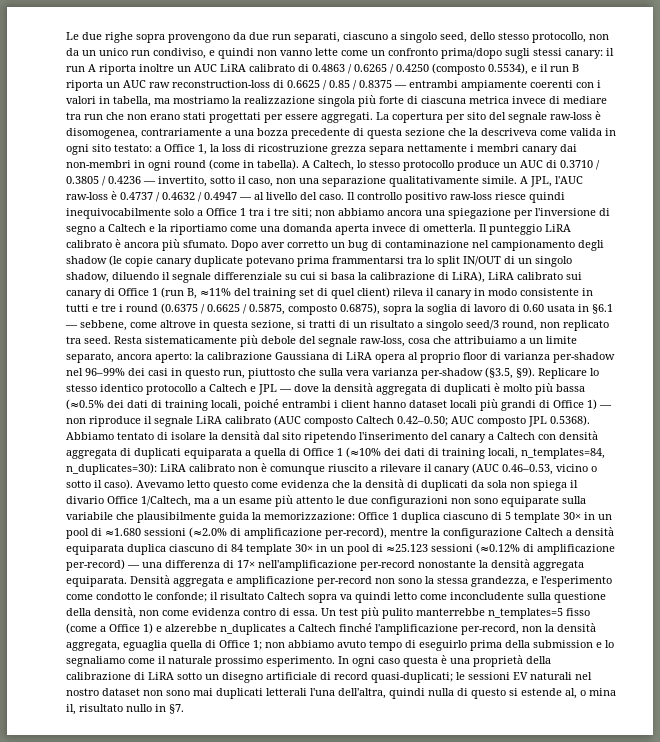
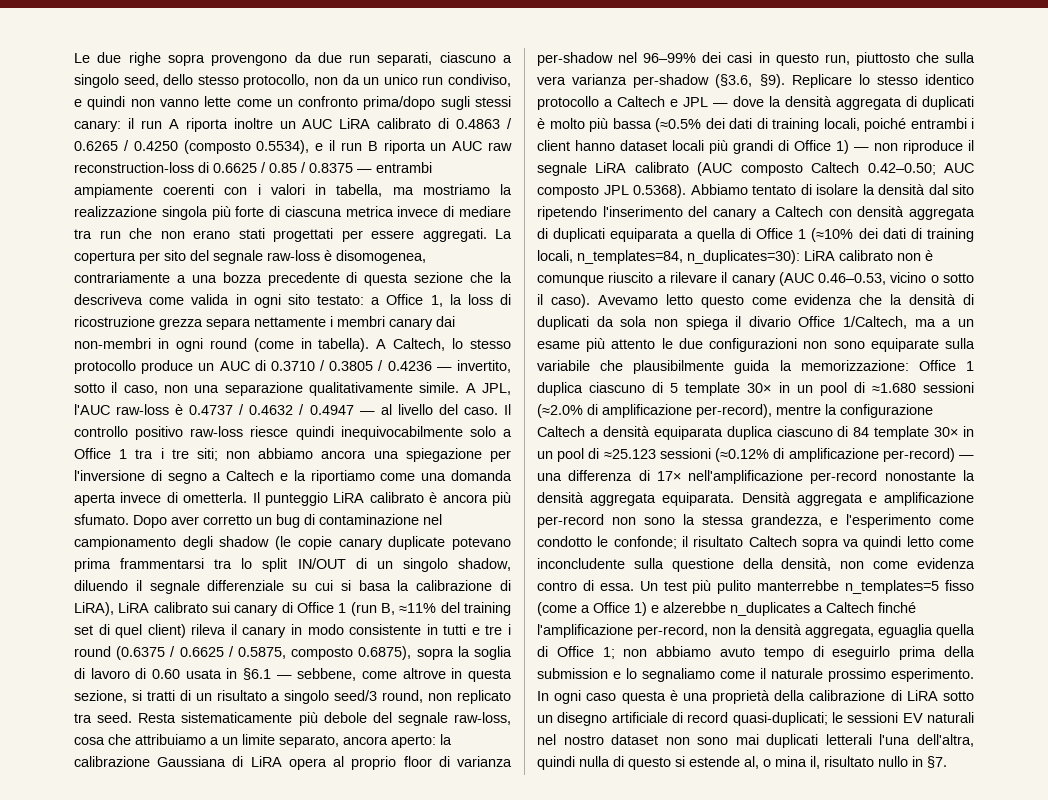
[485,367,513,379] (§3.5, -> [715,74,753,88] (§3.6,

